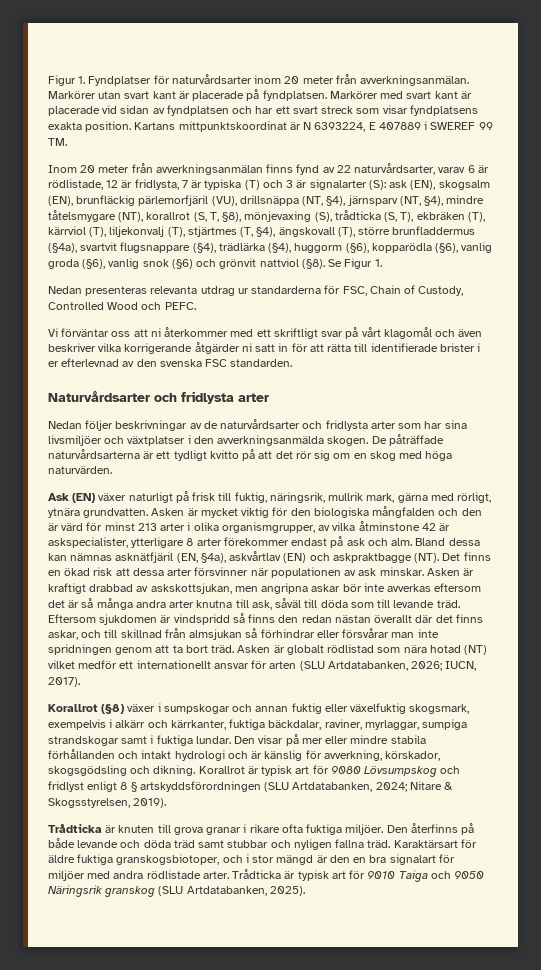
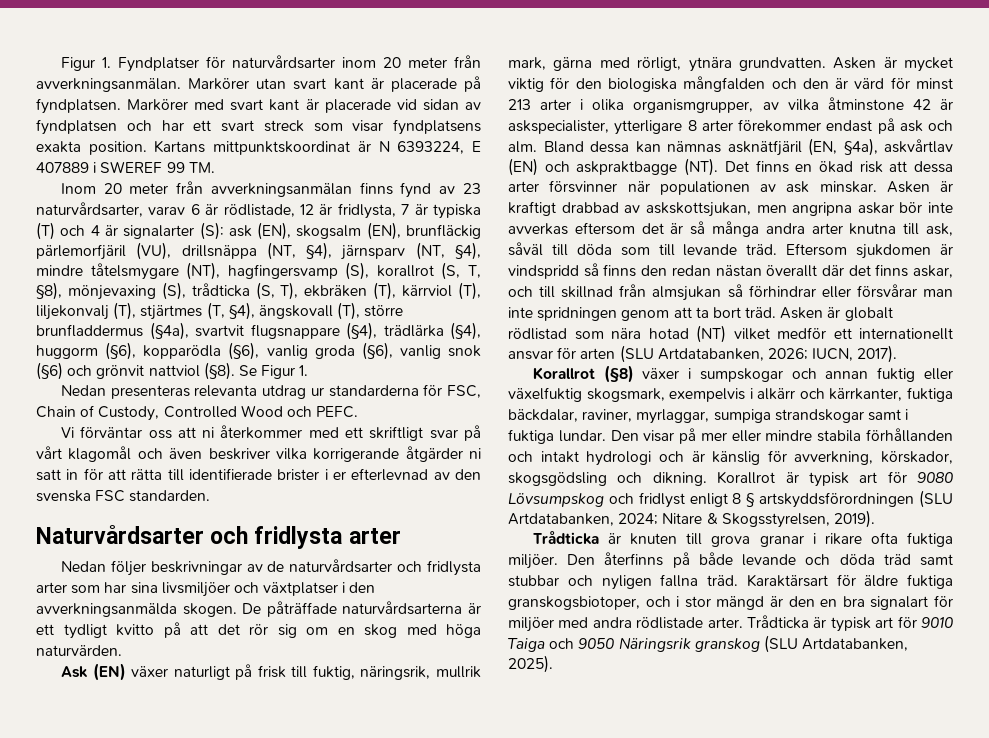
[336,165,351,173] 22 -> [462,183,481,194] 23
[286,180,294,188] 3 -> [90,225,100,236] 4
(144, 217) none -> [227,262,370,280] hagfingersvamp (S),

